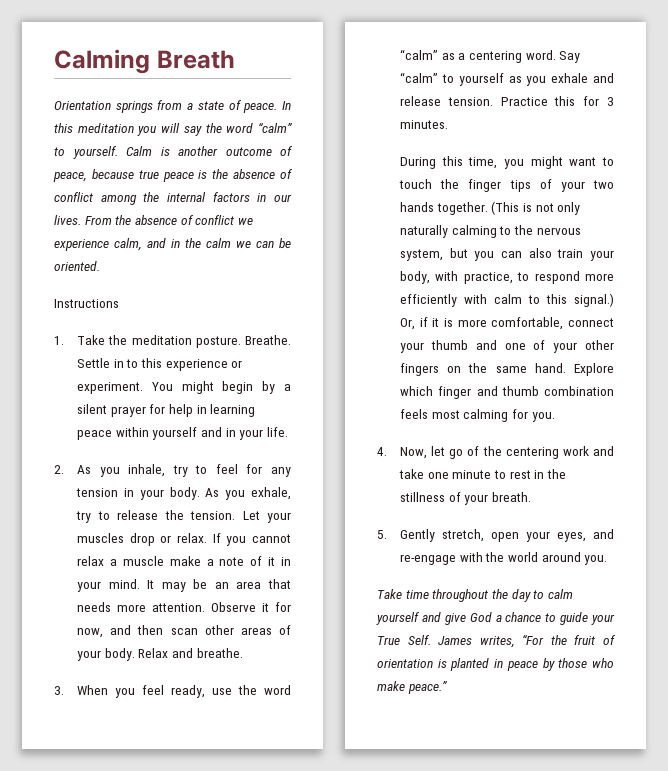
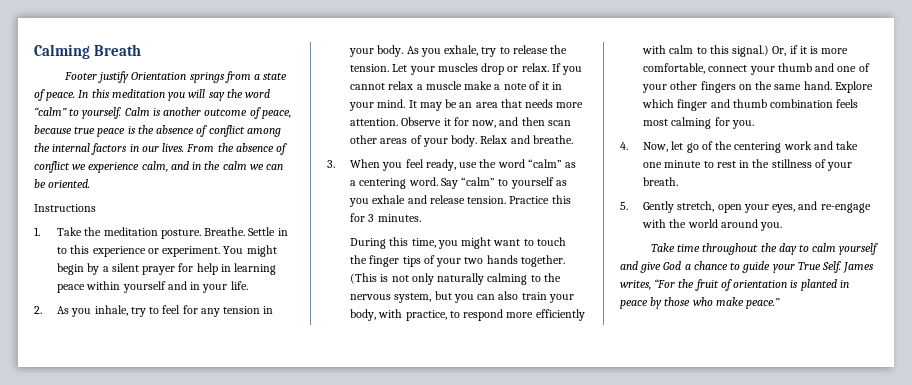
(235, 59) none -> [63,71,130,83] Footer justify

